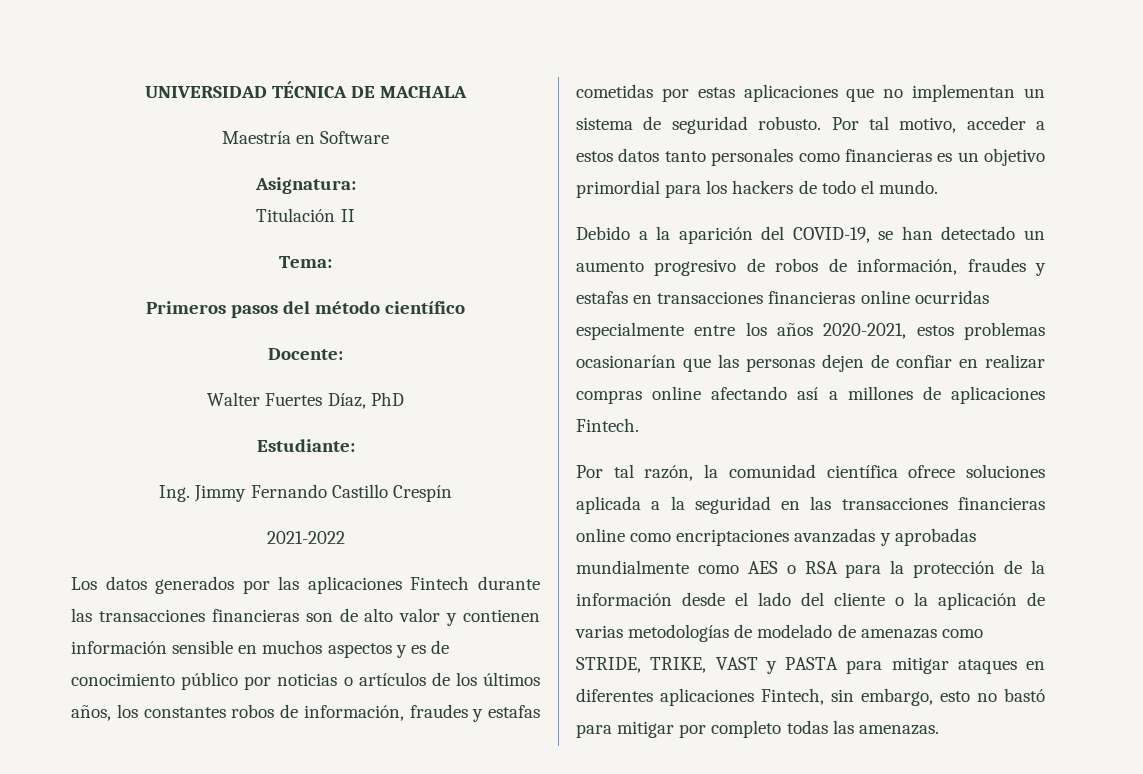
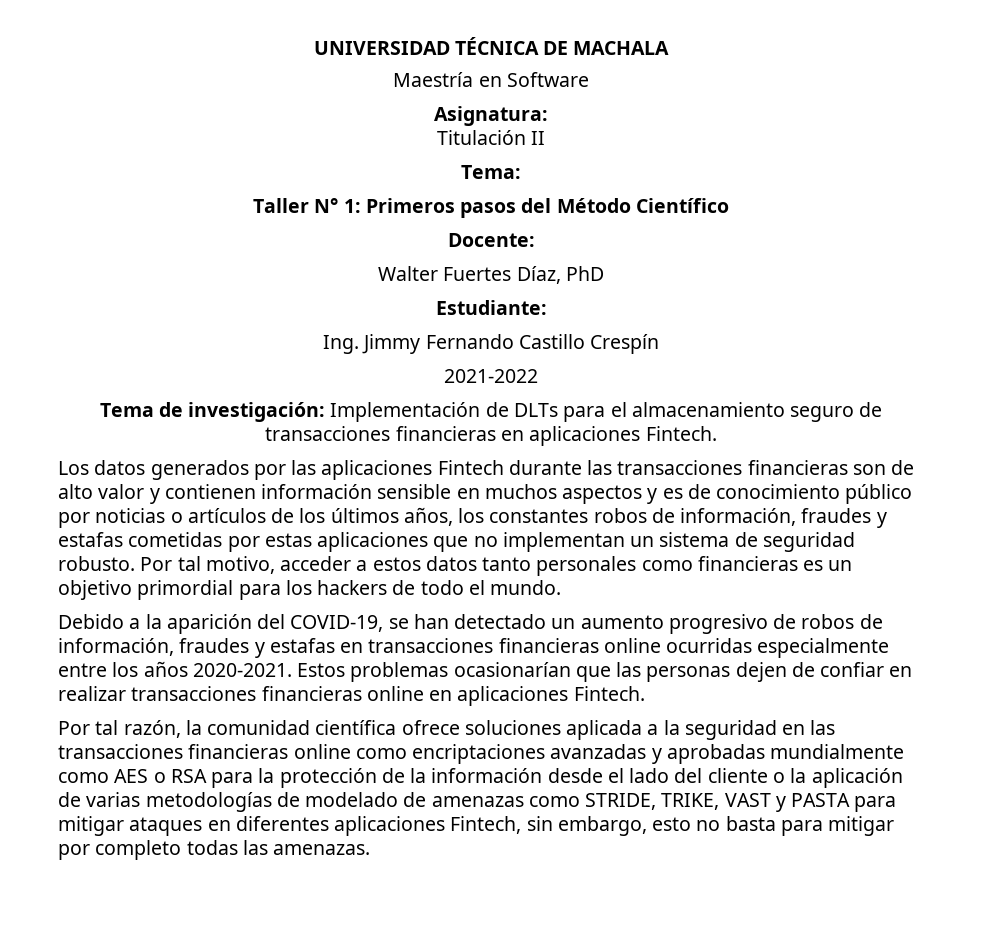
(332, 262) none -> [253,198,361,213] Taller N° 1:
[315,301,466,314] método científico -> [556,198,729,213] Método Científico
(345, 537) none -> [99,402,883,422] [265,426,717,446] // Tema de investigación: Implementación de DLTs para el almacenamiento seguro de transacciones financieras en aplicaciones Fintech.
[823,323,954,339] 2020-2021, estos -> [192,663,346,677] 2020-2021. Estos
[576,386,941,404] compras online afectando así a millones de -> [131,686,453,701] transacciones financieras online en
[1004,688,1045,702] bastó -> [725,816,776,831] basta

